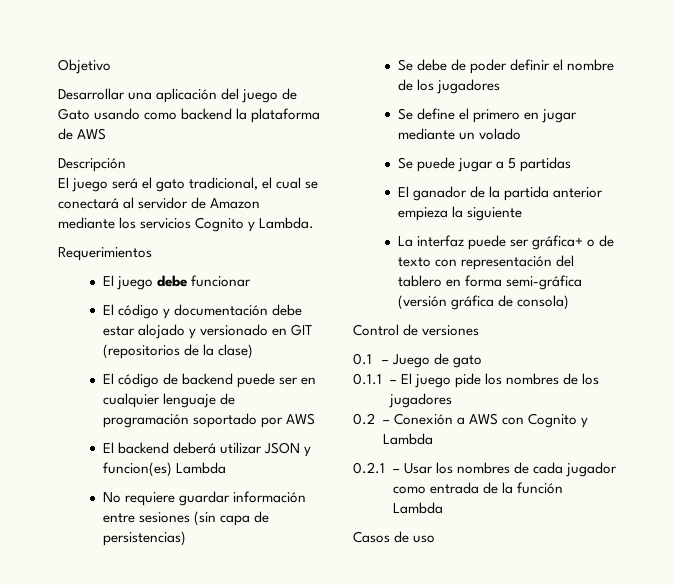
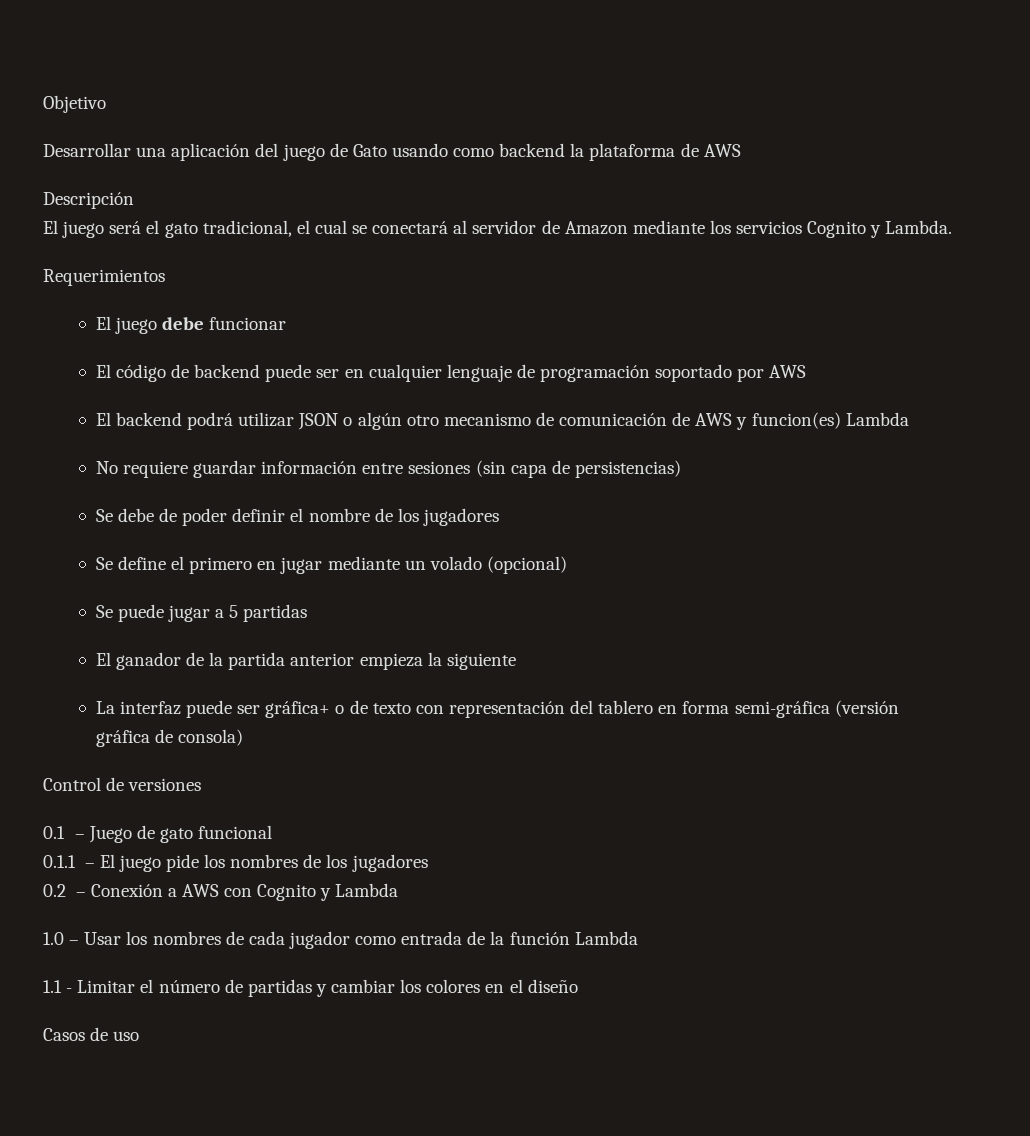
[103,304,303,319] [103,324,313,339] [103,344,254,359] // El código y documentación debe estar alojado y versionado en GIT (repositorios de la clase) -> (287, 323) none
[173,442,217,454] deberá -> [187,412,234,430] podrá
(301, 448) none -> [343,412,733,430] o algún otro mecanismo de comunicación de AWS
(522, 134) none -> [486,556,567,574] (opcional)
(482, 361) none -> [198,825,273,839] funcional
[353,462,385,474] 0.2.1 -> [43,932,64,945] 1.0
(443, 508) none -> [43,979,578,997] // 1.1 - Limitar el número de partidas y cambiar los colores en el diseño

